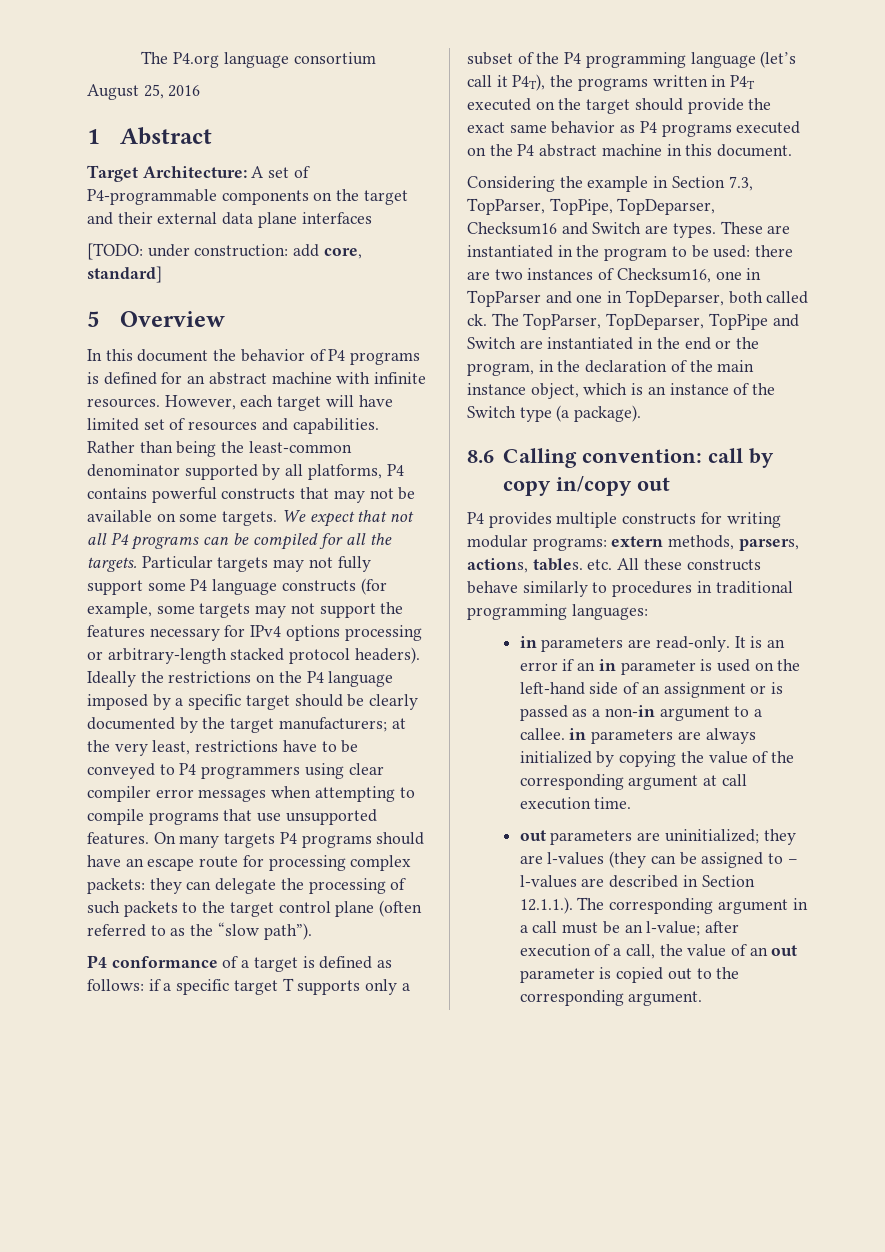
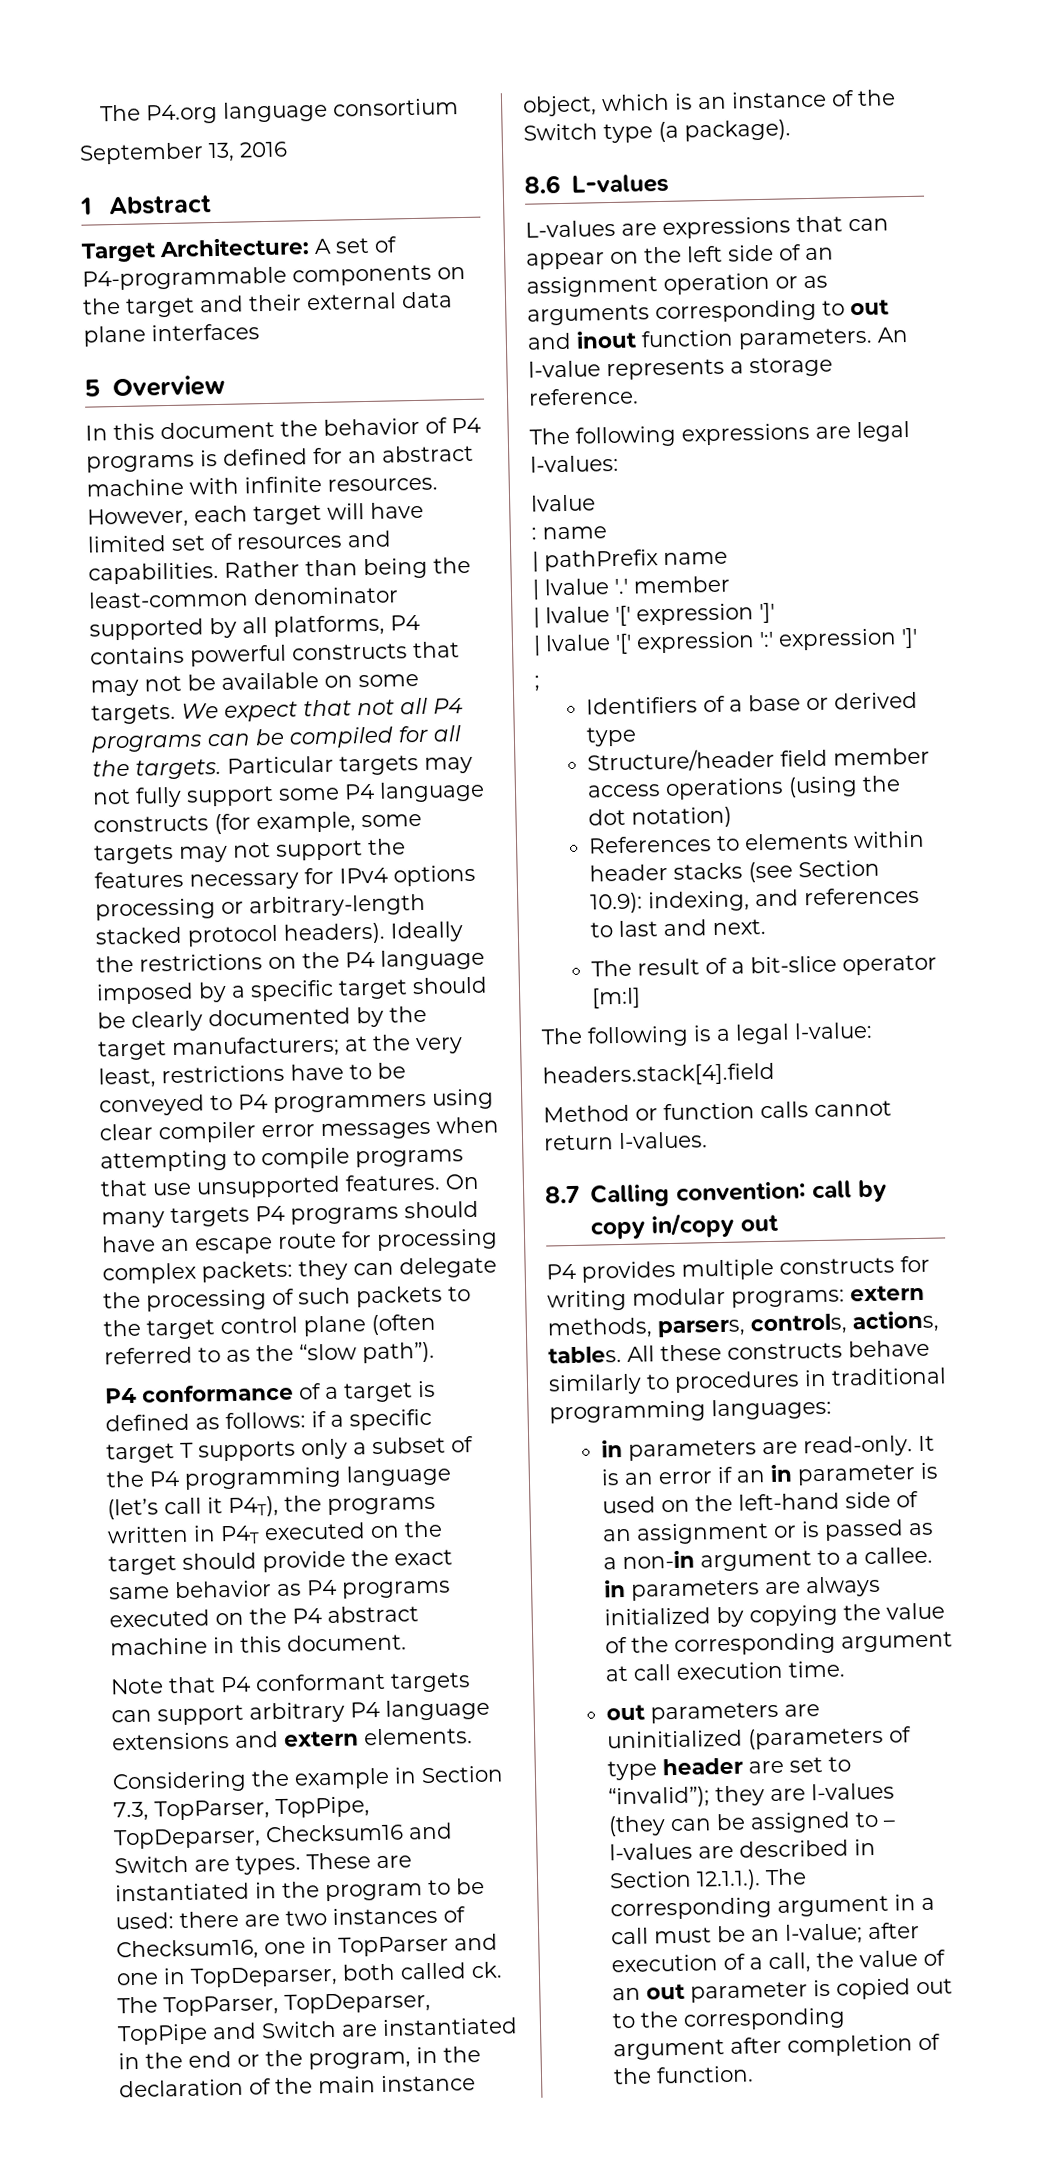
[87,84,164,100] August 25, -> [79,142,235,165] September 13,
[87,243,362,260] [87,266,162,283] // [TODO: under construction: add core, standard] -> (260, 332) none
(793, 150) none -> [110,1672,471,1695] [111,1698,490,1726] [112,1727,473,1751] // Note that P4 conformant targets can support arbitrary P4 language extensions and extern elements.
(494, 456) none -> [570,173,669,194] [525,215,889,239] [526,244,834,270] [526,272,828,298] [527,299,889,326] [527,327,908,350] [528,356,833,381] [528,387,639,406] [529,420,910,448] [530,454,619,473] [531,494,596,512] [531,526,607,540] [532,549,728,572] [532,575,730,600] [533,602,775,628] [533,627,918,656] [534,675,540,692] [586,691,919,715] [586,726,638,747] [587,747,931,773] [587,775,902,800] [588,806,733,829] [588,830,926,854] [589,859,881,883] [590,886,921,914] [590,918,767,938] [591,954,938,977] [592,987,642,1009] [541,1021,873,1048] [542,1062,775,1088] [543,1100,892,1123] [543,1131,708,1151] [544,1185,580,1204] L-values // L-values are expressions that can appear on the left side of an assignment operation or as arguments corresponding to out and inout function parameters. An l-value represents a storage reference. // The following expressions are legal l-values: // lvalue // : name // | pathPrefix name // | lvalue '.' member // | lvalue '[' expression ']' // | lvalue '[' expression ':' expression ']' // ; // Identifiers of a base or derived type // Structure/header field member access operations (using the dot notation) // References to elements within header stacks (see Section 10.9): indexing, and references to last and next. // The result of a bit-slice operator [m:l] // The following is a legal l-value: // headers.stack[4].field // Method or function calls cannot return l-values. // 8.7
(799, 545) none -> [750,1313,848,1336] controls,
[587,559,613,570] etc. -> (622, 1355) none
[664,829,759,844] uninitialized; -> [607,1726,913,1750] [607,1756,852,1781] [608,1786,711,1809] uninitialized (parameters of type header are set to “invalid”);
[628,991,703,1006] argument. -> [613,2033,942,2061] [613,2065,755,2085] argument after completion of the function.

